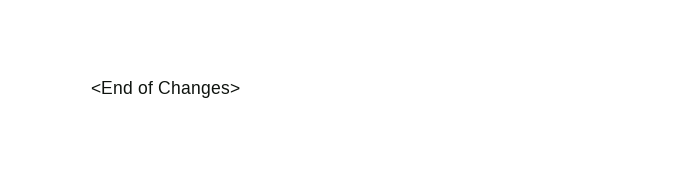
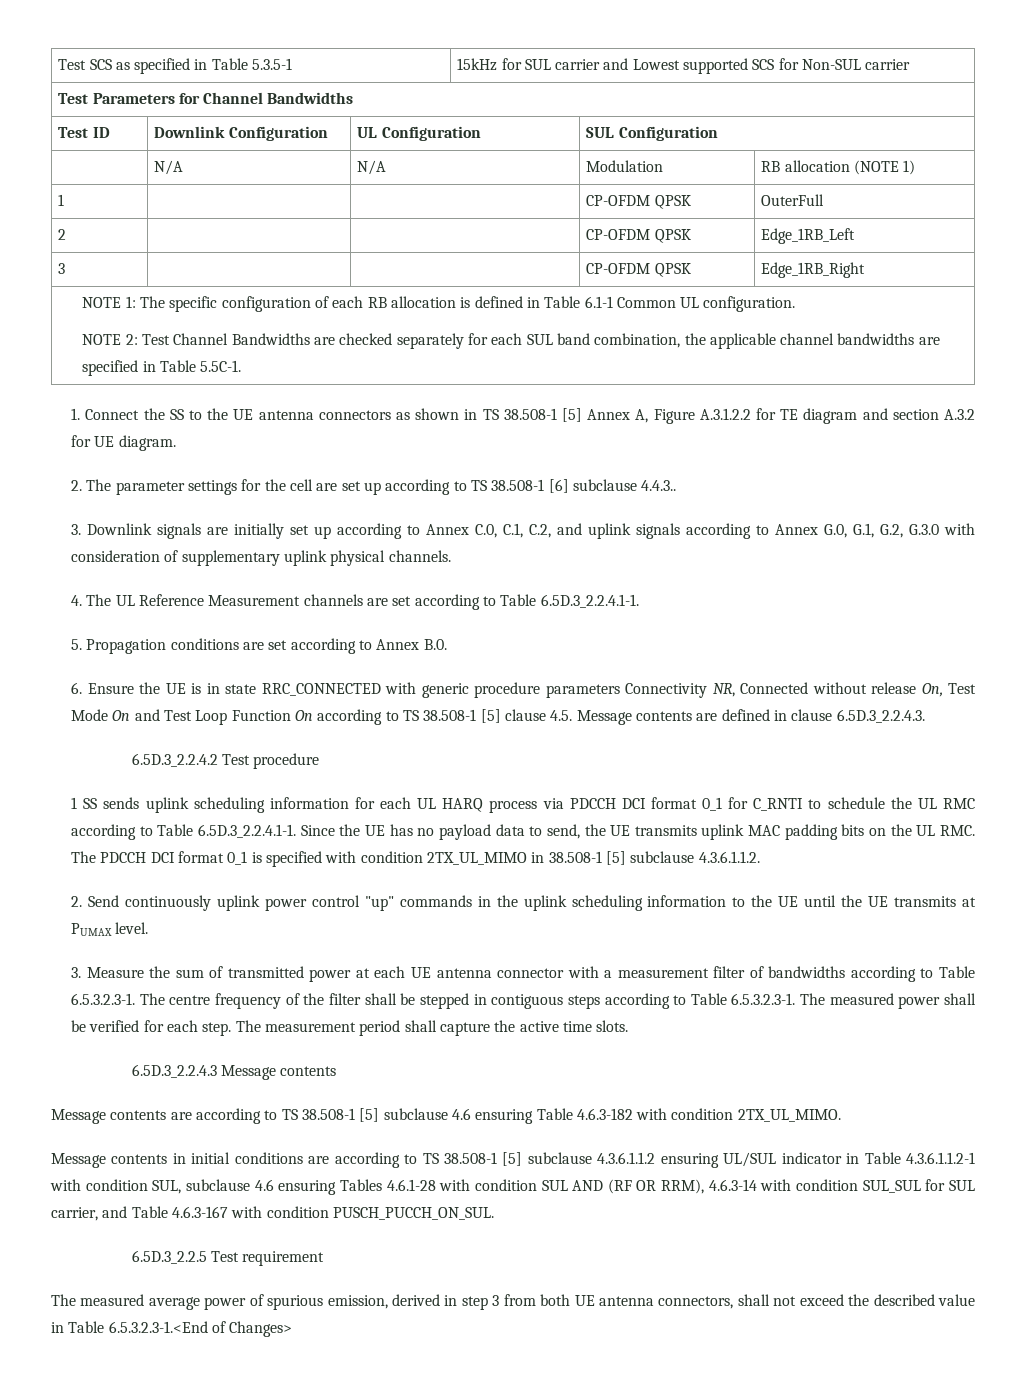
[91,81,133,94] <End -> [58,58,293,74] [457,58,911,74] [58,92,354,104] [58,127,110,138] [154,126,328,141] [357,126,481,141] [586,126,718,141] [154,160,184,175] [357,160,387,175] [586,160,664,172] [761,160,916,175] [58,194,65,206] [586,195,691,209] [761,194,825,206] [58,229,67,240] [586,229,691,243] [761,228,856,244] [58,263,66,274] [586,263,691,277] [761,262,866,278] [82,296,796,312] [82,333,940,349] [82,360,242,376] [71,408,975,424] [71,435,176,451] [71,479,677,495] [71,523,975,539] [71,550,451,566] [71,594,639,610] [71,638,447,654] [71,682,976,698] [71,709,925,725] [131,753,320,769] [71,797,975,813] [71,824,975,840] [71,851,760,867] [71,895,977,911] [71,922,149,936] [71,966,976,982] [71,993,976,1009] [71,1020,629,1036] [131,1064,337,1080] [51,1108,841,1124] [51,1152,976,1168] [50,1179,975,1195] [51,1206,494,1221] [131,1250,325,1266] [51,1294,976,1310] [51,1321,208,1333] Test SCS as specified in Table 5.3.5-1 | 15kHz for SUL carrier and Lowest supported SCS for Non-SUL carrier // Test Parameters for Channel Bandwidths // Test ID | Downlink Configuration | UL Configuration | SUL Configuration // | N/A | N/A | Modulation | RB allocation (NOTE 1) // 1 | | | CP-OFDM QPSK | OuterFull // 2 | | | CP-OFDM QPSK | Edge_1RB_Left // 3 | | | CP-OFDM QPSK | Edge_1RB_Right // NOTE 1: The specific configuration of each RB allocation is defined in Table 6.1-1 Common UL configuration. // NOTE 2: Test Channel Bandwidths are checked separately for each SUL band combination, the applicable channel bandwidths are specified in Table 5.5C-1. // 1. Connect the SS to the UE antenna connectors as shown in TS 38.508-1 [5] Annex A, Figure A.3.1.2.2 for TE diagram and section A.3.2 for UE diagram. // 2. The parameter settings for the cell are set up according to TS 38.508-1 [6] subclause 4.4.3.. // 3. Downlink signals are initially set up according to Annex C.0, C.1, C.2, and uplink signals according to Annex G.0, G.1, G.2, G.3.0 with consideration of supplementary uplink physical channels. // 4. The UL Reference Measurement channels are set according to Table 6.5D.3_2.2.4.1-1. // 5. Propagation conditions are set according to Annex B.0. // 6. Ensure the UE is in state RRC_CONNECTED with generic procedure parameters Connectivity NR, Connected without release On, Test Mode On and Test Loop Function On according to TS 38.508-1 [5] clause 4.5. Message contents are defined in clause 6.5D.3_2.2.4.3. // 6.5D.3_2.2.4.2 Test procedure // 1 SS sends uplink scheduling information for each UL HARQ process via PDCCH DCI format 0_1 for C_RNTI to schedule the UL RMC according to Table 6.5D.3_2.2.4.1-1. Since the UE has no payload data to send, the UE transmits uplink MAC padding bits on the UL RMC. The PDCCH DCI format 0_1 is specified with condition 2TX_UL_MIMO in 38.508-1 [5] subclause 4.3.6.1.1.2. // 2. Send continuously uplink power control "up" commands in the uplink scheduling information to the UE until the UE transmits at PUMAX level. // 3. Measure the sum of transmitted power at each UE antenna connector with a measurement filter of bandwidths according to Table 6.5.3.2.3-1. The centre frequency of the filter shall be stepped in contiguous steps according to Table 6.5.3.2.3-1. The measured power shall be verified for each step. The measurement period shall capture the active time slots. // 6.5D.3_2.2.4.3 Message contents // Message contents are according to TS 38.508-1 [5] subclause 4.6 ensuring Table 4.6.3-182 with condition 2TX_UL_MIMO. // Message contents in initial conditions are according to TS 38.508-1 [5] subclause 4.3.6.1.1.2 ensuring UL/SUL indicator in Table 4.3.6.1.1.2-1 with condition SUL, subclause 4.6 ensuring Tables 4.6.1-28 with condition SUL AND (RF OR RRM), 4.6.3-14 with condition SUL_SUL for SUL carrier, and Table 4.6.3-167 with condition PUSCH_PUCCH_ON_SUL. // 6.5D.3_2.2.5 Test requirement // The measured average power of spurious emission, derived in step 3 from both UE antenna connectors, shall not exceed the described value in Table 6.5.3.2.3-1.<End

